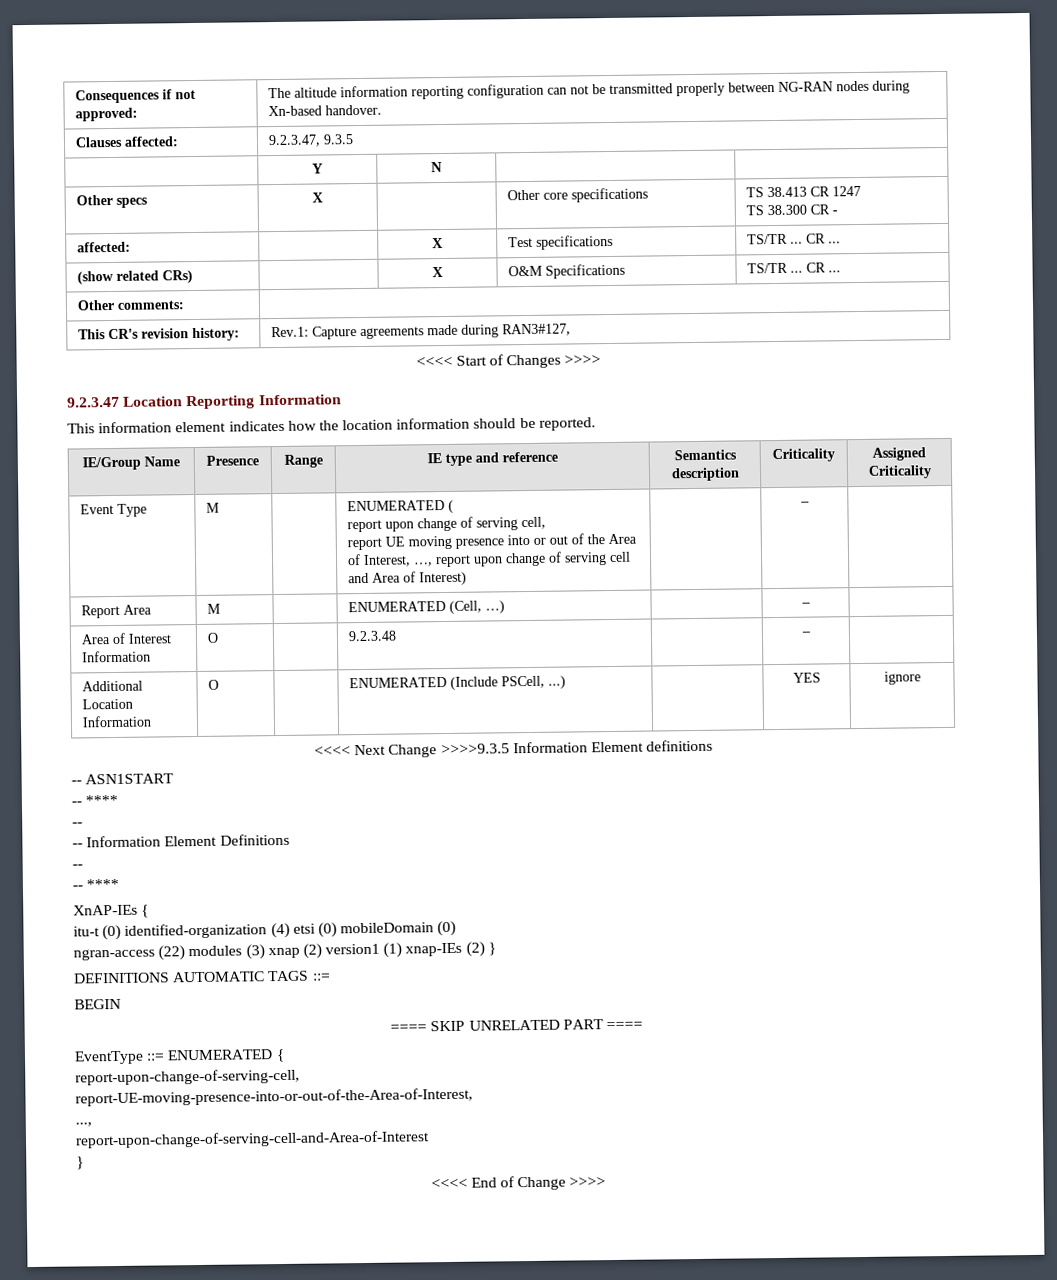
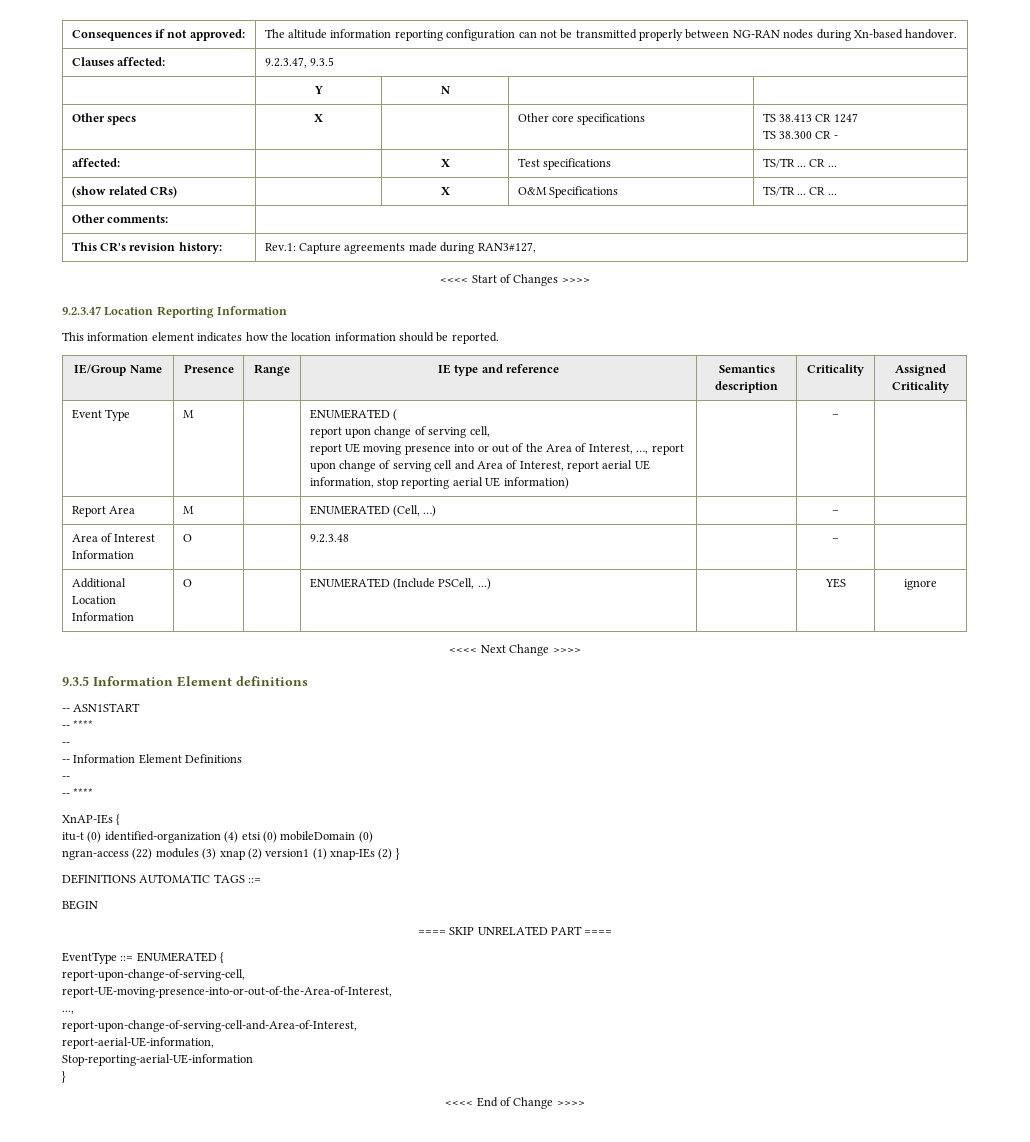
[419,571,468,586] Interest) -> [519,460,650,472] [309,477,569,489] Interest, report aerial UE information, stop reporting aerial UE information)
[440,743,510,755] >>>>9.3.5 -> [552,648,581,653] [62,676,89,686] >>>> // 9.3.5
[75,1130,430,1149] report-upon-change-of-serving-cell-and-Area-of-Interest -> [62,1020,357,1032] [62,1037,214,1049] [62,1054,253,1066] report-upon-change-of-serving-cell-and-Area-of-Interest, // report-aerial-UE-information, // Stop-reporting-aerial-UE-information

